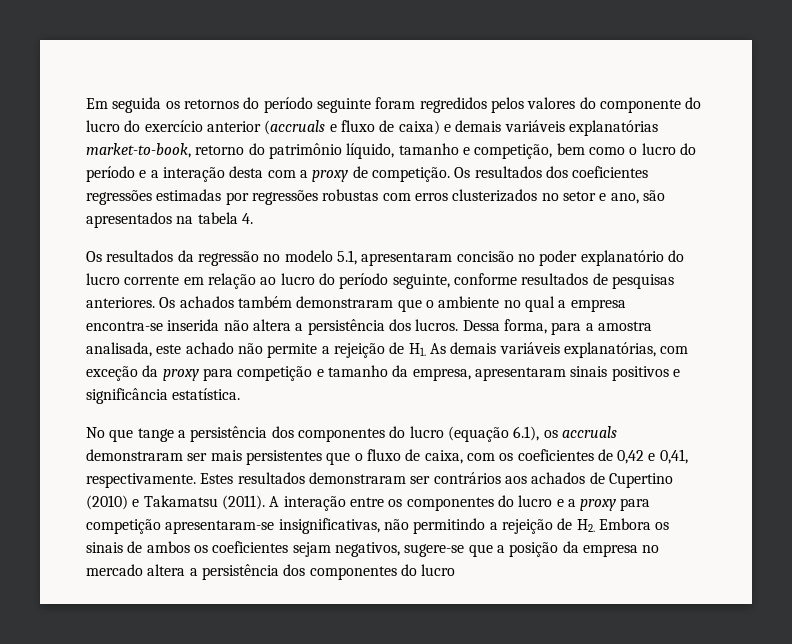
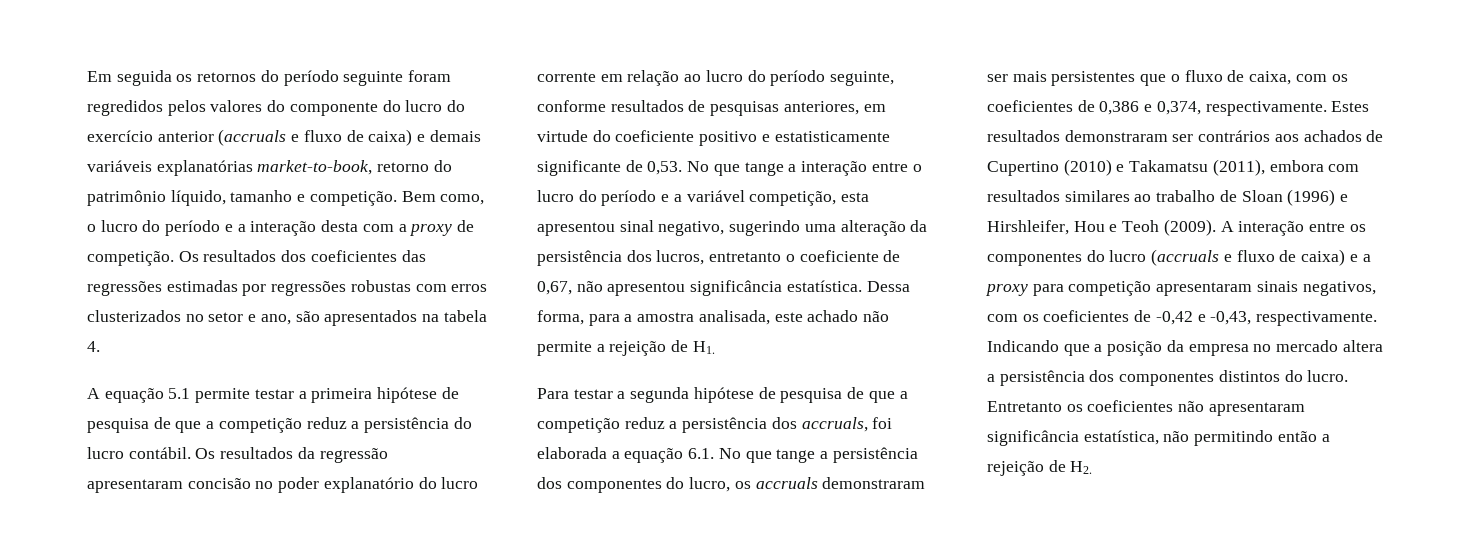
[474,143,625,159] competição, bem como -> [309,191,485,206] competição. Bem como,
(649, 172) none -> [401,250,426,262] das
(253, 218) none -> [87,387,459,403] [87,417,472,433] [87,447,191,459] A equação 5.1 permite testar a primeira hipótese de pesquisa de que a competição reduz a persistência do lucro contábil.
[263,250,357,265] no modelo 5.1, -> (388, 455) none
[86,296,626,312] [86,319,459,335] anteriores. Os achados também demonstraram que o ambiente no qual a empresa encontra-se inserida não altera a persistência dos lucros. -> [783,101,886,115] [537,130,890,146] [537,160,922,176] [537,190,870,206] [537,220,928,236] [537,250,901,266] [537,280,862,296] anteriores, em virtude do coeficiente positivo e estatisticamente significante de 0,53. No que tange a interação entre o lucro do período e a variável competição, esta apresentou sinal negativo, sugerindo uma alteração da persistência dos lucros, entretanto o coeficiente de 0,67, não apresentou significância estatística.
[429,342,689,358] [86,365,680,381] [86,388,241,404] As demais variáveis explanatórias, com exceção da proxy para competição e tamanho da empresa, apresentaram sinais positivos e significância estatística. // -> [537,387,908,403] [537,417,893,433] [537,447,715,463] // Para testar a segunda hipótese de pesquisa de que a competição reduz a persistência dos accruals, foi elaborada a equação 6.1.
[409,426,540,442] lucro (equação 6.1), -> [689,477,731,492] lucro,
[617,449,688,464] 0,42 e 0,41, -> [1099,101,1201,115] 0,386 e 0,374,
[221,495,265,510] (2011). -> [1212,159,1360,176] [987,189,1349,206] [987,219,1216,236] (2011), embora com resultados similares ao trabalho de Sloan (1996) e Hirshleifer, Hou e Teoh (2009).
(553, 501) none -> [1151,249,1346,266] (accruals e fluxo de caixa)
[165,518,670,534] [86,541,465,557] apresentaram-se insignificativas, não permitindo a rejeição de H2. Embora os sinais de ambos os coeficientes sejam negativos, sugere-se -> [1156,281,1376,296] [987,310,1378,326] [987,340,1059,352] apresentaram sinais negativos, com os coeficientes de -0,42 e -0,43, respectivamente. Indicando
[400,564,456,576] do lucro -> [1218,370,1349,382] [987,400,1305,416] [987,430,1330,446] [987,460,1093,476] distintos do lucro. Entretanto os coeficientes não apresentaram significância estatística, não permitindo então a rejeição de H2.

